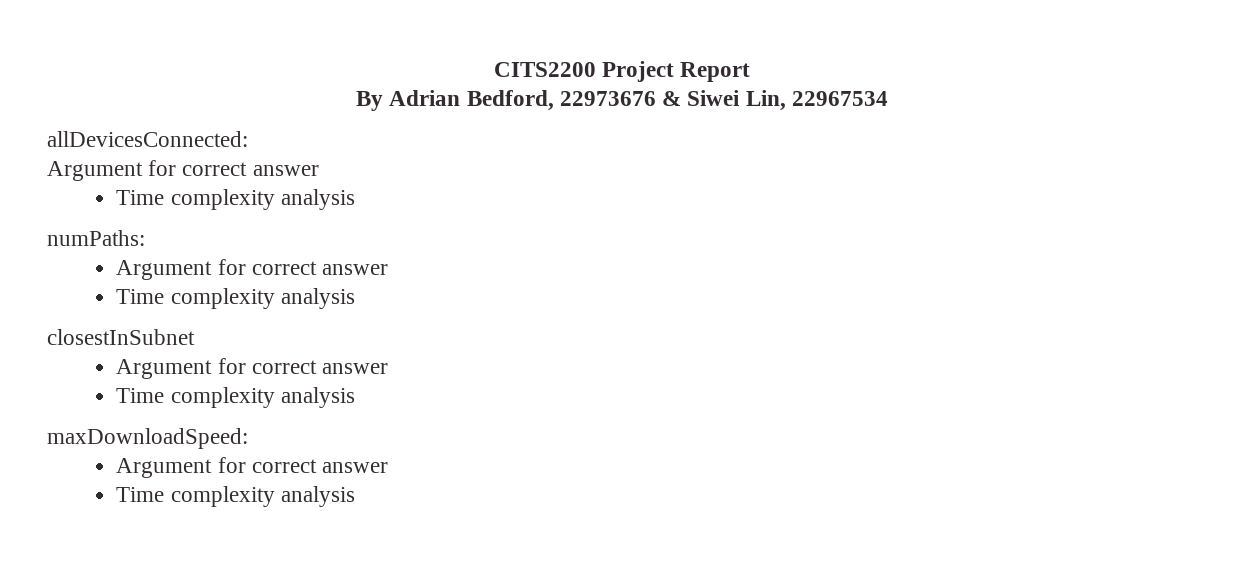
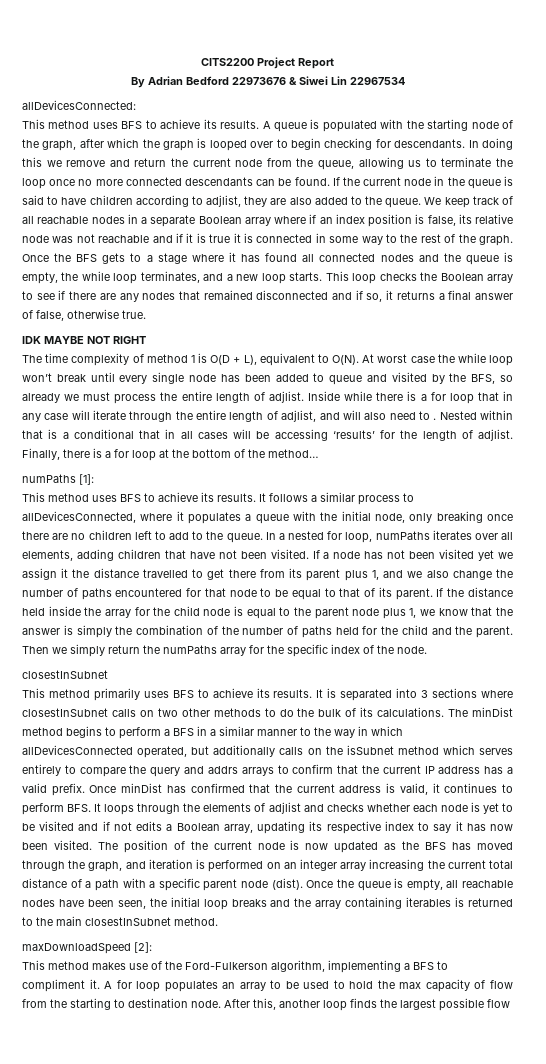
[466,90,554,111] Bedford, -> [185,76,229,85] Bedford
[745,90,786,111] Lin, -> [330,76,347,85] Lin
[47,160,319,181] [116,189,355,210] [47,230,145,246] [116,259,388,280] [116,288,355,309] [47,329,195,345] [116,358,388,379] [116,387,355,408] [47,428,248,449] [116,457,388,478] [116,486,355,507] Argument for correct answer // Time complexity analysis // numPaths: // Argument for correct answer // Time complexity analysis // closestInSubnet // Argument for correct answer // Time complexity analysis // maxDownloadSpeed: // Argument for correct answer // Time complexity analysis -> [22,119,513,132] [22,138,513,151] [22,157,514,170] [22,176,513,189] [22,195,514,208] [22,214,513,227] [22,233,513,246] [22,252,514,265] [22,271,513,284] [22,290,513,302] [22,309,146,321] [22,336,146,344] [22,353,514,366] [22,372,513,385] [22,391,514,404] [22,410,514,422] [22,429,513,441] [22,448,319,461] [22,474,94,485] [22,492,414,505] [22,511,513,524] [22,530,514,543] [22,549,513,561] [22,568,514,581] [22,587,513,600] [22,606,514,619] [22,625,513,638] [22,644,427,657] [22,670,108,679] [22,688,513,701] [22,707,513,717] [22,726,403,739] [22,745,514,758] [22,764,513,777] [22,783,513,796] [22,802,513,815] [22,821,514,834] [22,840,513,853] [22,859,513,872] [22,878,513,891] [22,897,513,910] [22,916,218,926] [22,942,152,954] [22,960,448,973] [22,979,513,992] [22,998,510,1011] This method uses BFS to achieve its results. A queue is populated with the starting node of the graph, after which the graph is looped over to begin checking for descendants. In doing this we remove and return the current node from the queue, allowing us to terminate the loop once no more connected descendants can be found. If the current node in the queue is said to have children according to adjlist, they are also added to the queue. We keep track of all reachable nodes in a separate Boolean array where if an index position is false, its relative node was not reachable and if it is true it is connected in some way to the rest of the graph. Once the BFS gets to a stage where it has found all connected nodes and the queue is empty, the while loop terminates, and a new loop starts. This loop checks the Boolean array to see if there are any nodes that remained disconnected and if so, it returns a final answer of false, otherwise true. // IDK MAYBE NOT RIGHT // The time complexity of method 1 is O(D + L), equivalent to O(N). At worst case the while loop won’t break until every single node has been added to queue and visited by the BFS, so already we must process the entire length of adjlist. Inside while there is a for loop that in any case will iterate through the entire length of adjlist, and will also need to . Nested within that is a conditional that in all cases will be accessing ‘results’ for the length of adjlist. Finally, there is a for loop at the bottom of the method… // numPaths [1]: // This method uses BFS to achieve its results. It follows a similar process to allDevicesConnected, where it populates a queue with the initial node, only breaking once there are no children left to add to the queue. In a nested for loop, numPaths iterates over all elements, adding children that have not been visited. If a node has not been visited yet we assign it the distance travelled to get there from its parent plus 1, and we also change the number of paths encountered for that node to be equal to that of its parent. If the distance held inside the array for the child node is equal to the parent node plus 1, we know that the answer is simply the combination of the number of paths held for the child and the parent. Then we simply return the numPaths array for the specific index of the node. // closestInSubnet // This method primarily uses BFS to achieve its results. It is separated into 3 sections where closestInSubnet calls on two other methods to do the bulk of its calculations. The minDist method begins to perform a BFS in a similar manner to the way in which allDevicesConnected operated, but additionally calls on the isSubnet method which serves entirely to compare the query and addrs arrays to confirm that the current IP address has a valid prefix. Once minDist has confirmed that the current address is valid, it continues to perform BFS. It loops through the elements of adjlist and checks whether each node is yet to be visited and if not edits a Boolean array, updating its respective index to say it has now been visited. The position of the current node is now updated as the BFS has moved through the graph, and iteration is performed on an integer array increasing the current total distance of a path with a specific parent node (dist). Once the queue is empty, all reachable nodes have been seen, the initial loop breaks and the array containing iterables is returned to the main closestInSubnet method. // maxDownloadSpeed [2]: // This method makes use of the Ford-Fulkerson algorithm, implementing a BFS to compliment it. A for loop populates an array to be used to hold the max capacity of flow from the starting to destination node. After this, another loop finds the largest possible flow

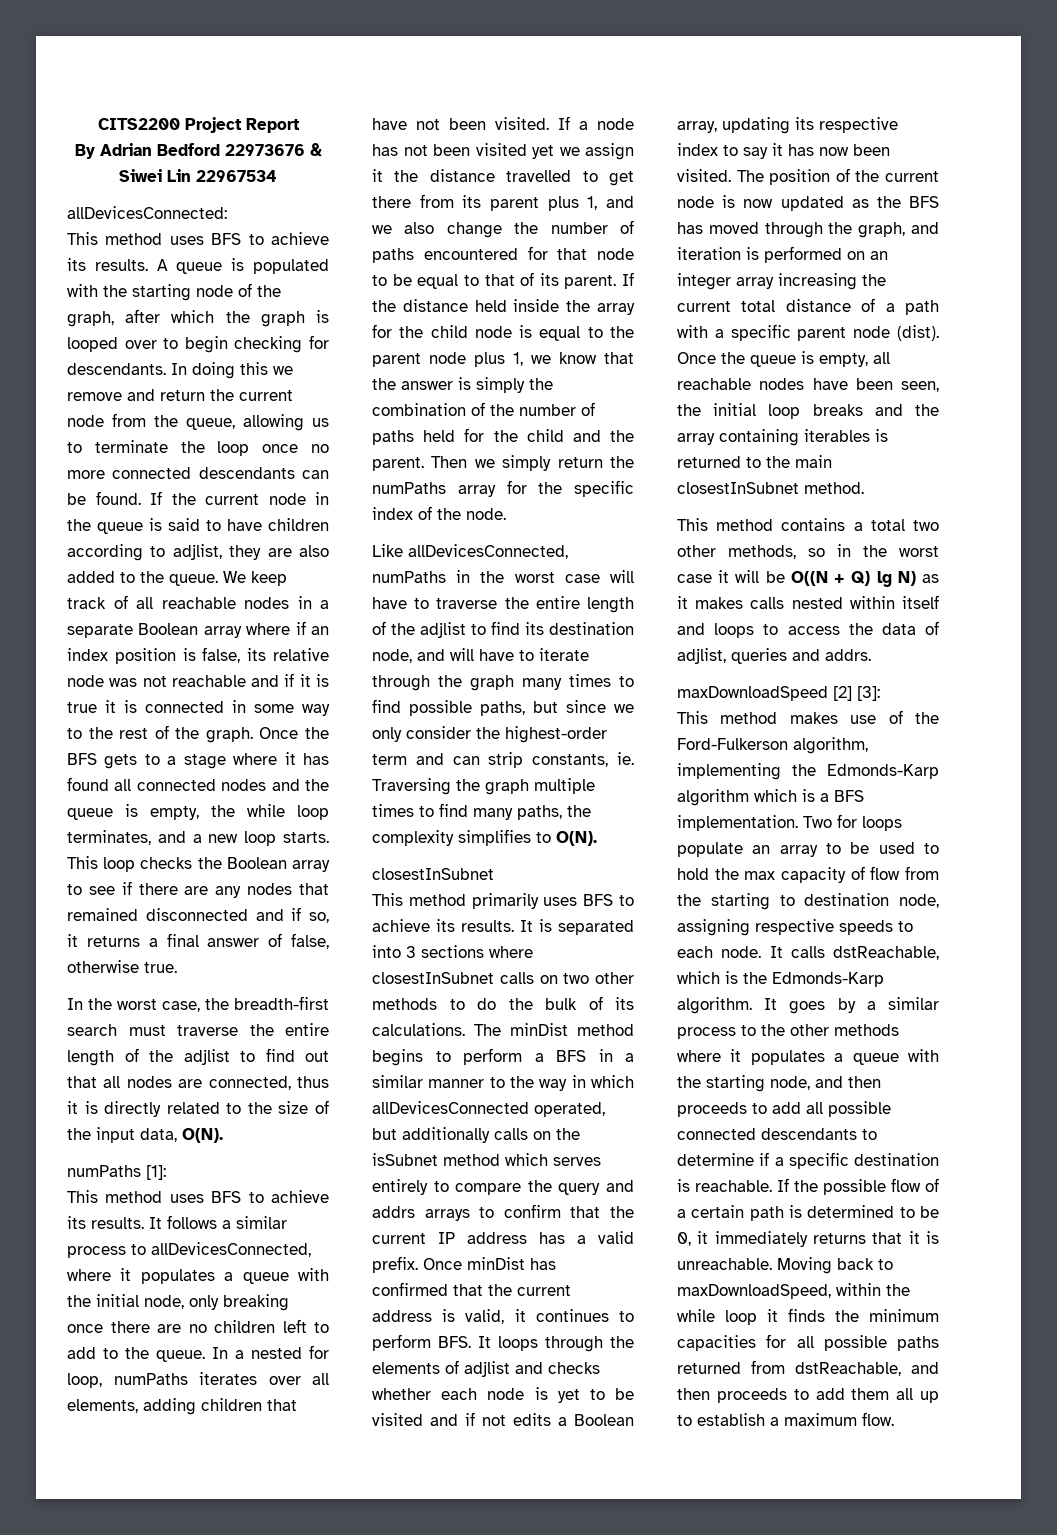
[22,336,146,344] [22,353,514,366] [22,372,513,385] [22,391,514,404] [22,410,514,422] [22,429,513,441] [22,448,319,461] IDK MAYBE NOT RIGHT // The time complexity of method 1 is O(D + L), equivalent to O(N). At worst case the while loop won’t break until every single node has been added to queue and visited by the BFS, so already we must process the entire length of adjlist. Inside while there is a for loop that in any case will iterate through the entire length of adjlist, and will also need to . Nested within that is a conditional that in all cases will be accessing ‘results’ for the length of adjlist. Finally, there is a for loop at the bottom of the method… -> [67,996,329,1012] [67,1023,329,1036] [67,1048,329,1066] [67,1076,329,1090] [67,1100,330,1117] [67,1127,223,1143] In the worst case, the breadth-first search must traverse the entire length of the adjlist to find out that all nodes are connected, thus it is directly related to the size of the input data, O(N).
(427, 650) none -> [372,544,568,559] [372,570,634,583] [372,596,634,613] [372,621,634,638] [372,648,589,663] [372,674,634,691] [372,699,634,716] [372,726,607,743] [372,752,634,768] [372,778,595,795] [372,803,591,820] [372,829,597,846] // Like allDevicesConnected, numPaths in the worst case will have to traverse the entire length of the adjlist to find its destination node, and will have to iterate through the graph many times to find possible paths, but since we only consider the highest-order term and can strip constants, ie. Traversing the graph multiple times to find many paths, the complexity simplifies to O(N).
(218, 921) none -> [677,518,939,531] [677,544,939,559] [677,570,939,587] [677,595,939,609] [677,621,939,638] [677,648,871,664] // This method contains a total two other methods, so in the worst case it will be O((N + Q) lg N) as it makes calls nested within itself and loops to access the data of adjlist, queries and addrs.
[134,942,152,953] [2]: -> [833,686,880,701] [2] [3]:
[404,961,448,970] [22,979,218,992] a BFS to compliment it. A for loop populates -> [792,764,939,779] [677,789,864,806] [677,814,902,831] [677,842,743,857] the Edmonds-Karp algorithm which is a BFS implementation. Two for loops populate
[191,998,510,1011] node. After this, another loop finds the largest possible flow -> [899,894,939,908] [677,919,913,936] [677,946,939,960] [677,971,884,987] [677,997,939,1014] [677,1024,899,1039] [677,1049,939,1065] [677,1075,881,1092] [677,1101,891,1117] [677,1128,877,1140] [677,1152,939,1169] [677,1178,939,1195] [677,1205,939,1221] [677,1231,939,1247] [677,1257,893,1274] [677,1283,910,1299] [677,1308,939,1325] [677,1334,939,1351] [677,1360,939,1376] [677,1388,939,1403] [677,1412,894,1426] node, assigning respective speeds to each node. It calls dstReachable, which is the Edmonds-Karp algorithm. It goes by a similar process to the other methods where it populates a queue with the starting node, and then proceeds to add all possible connected descendants to determine if a specific destination is reachable. If the possible flow of a certain path is determined to be 0, it immediately returns that it is unreachable. Moving back to maxDownloadSpeed, within the while loop it finds the minimum capacities for all possible paths returned from dstReachable, and then proceeds to add them all up to establish a maximum flow.

